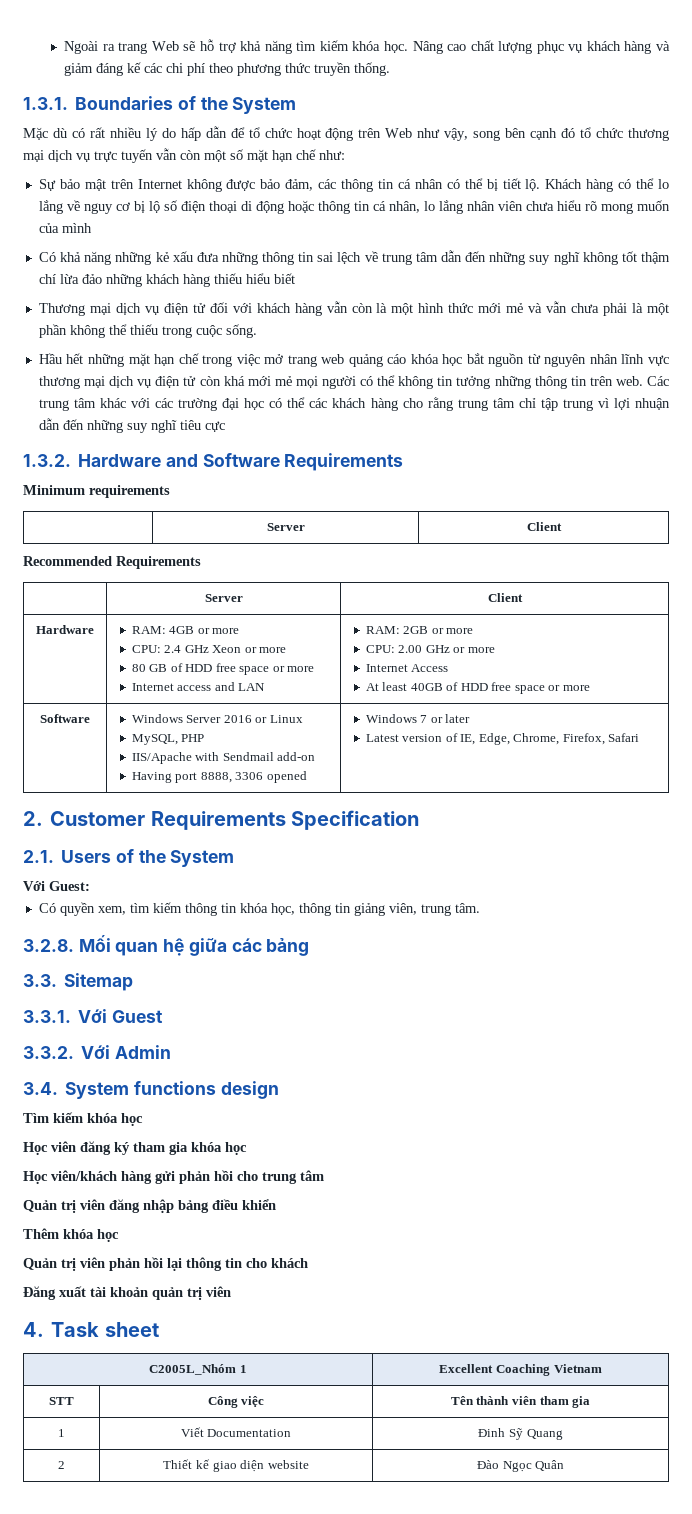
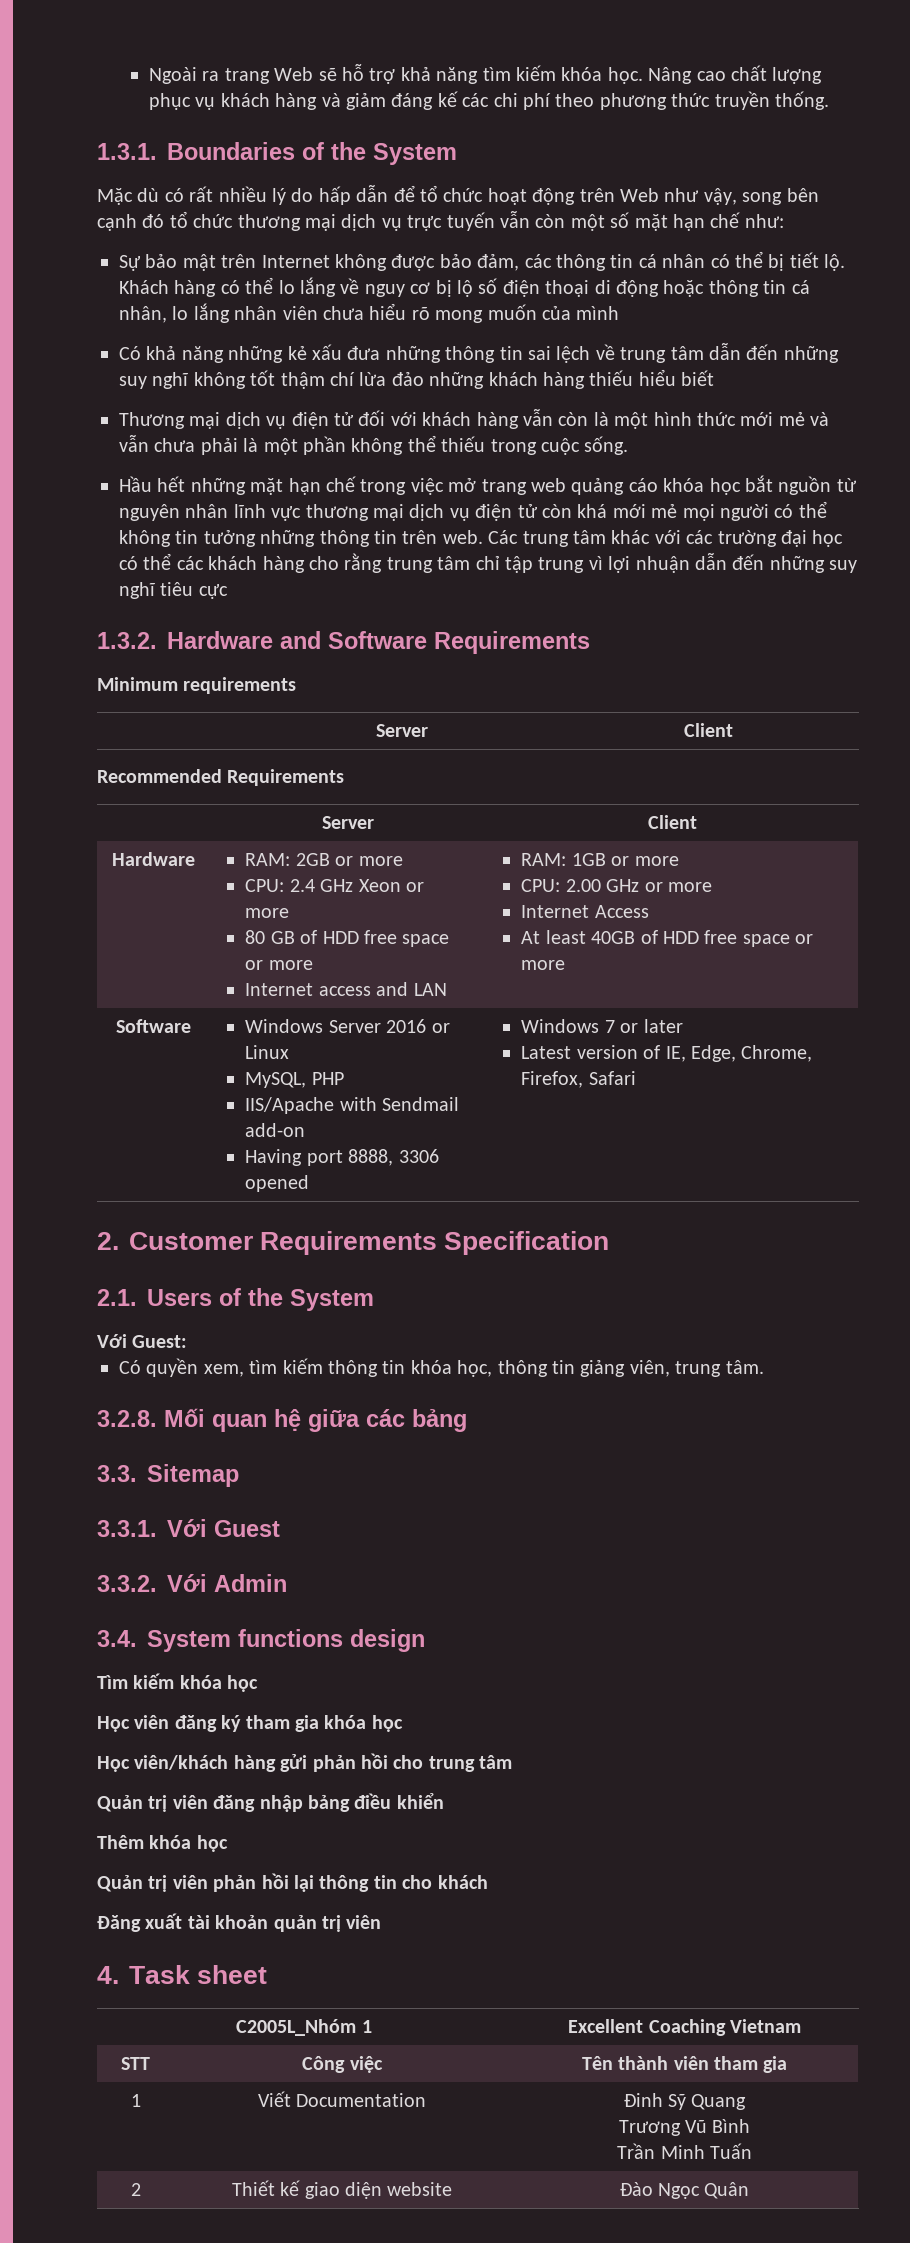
[169,626,195,634] 4GB -> [295,853,330,866] 2GB
[403,626,429,634] 2GB -> [571,853,606,866] 1GB
(563, 1434) none -> [618,2119,751,2136] [617,2143,752,2159] // Trương Vũ Bình // Trần Minh Tuấn

